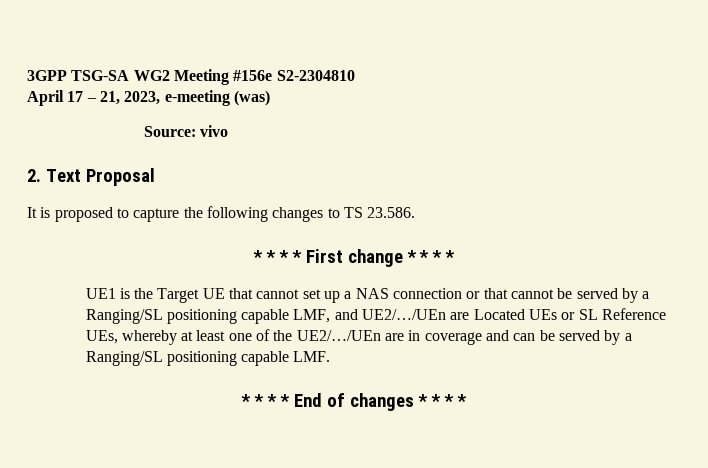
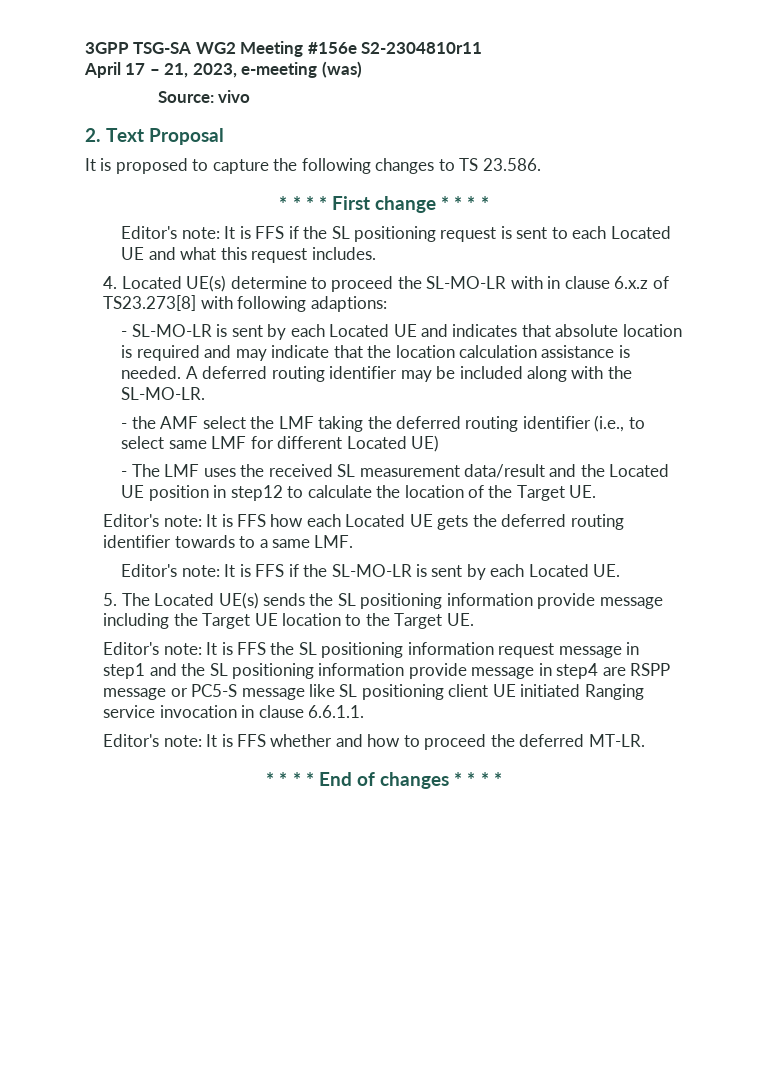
[276,70,355,81] S2-2304810 -> [361,42,483,54] S2-2304810r11
[85,288,650,303] [85,308,667,324] [85,329,632,345] [85,351,331,366] UE1 is the Target UE that cannot set up a NAS connection or that cannot be served by a Ranging/SL positioning capable LMF, and UE2/…/UEn are Located UEs or SL Reference UEs, whereby at least one of the UE2/…/UEn are in coverage and can be served by a Ranging/SL positioning capable LMF. -> [121,226,671,242] [121,247,376,263] [103,275,669,292] [103,295,387,312] [121,324,682,340] [121,345,630,361] [121,366,632,382] [121,387,206,400] [121,415,645,432] [121,435,440,452] [121,464,670,478] [121,485,597,501] [103,514,624,530] [103,535,354,548] [121,564,621,580] [103,592,663,609] [103,613,474,629] [103,642,640,658] [103,663,671,679] [103,684,644,700] [103,705,364,718] [103,734,645,750] Editor's note: It is FFS if the SL positioning request is sent to each Located UE and what this request includes. // 4. Located UE(s) determine to proceed the SL-MO-LR with in clause 6.x.z of TS23.273[8] with following adaptions: // - SL-MO-LR is sent by each Located UE and indicates that absolute location is required and may indicate that the location calculation assistance is needed. A deferred routing identifier may be included along with the SL-MO-LR. // - the AMF select the LMF taking the deferred routing identifier (i.e., to select same LMF for different Located UE) // - The LMF uses the received SL measurement data/result and the Located UE position in step12 to calculate the location of the Target UE. // Editor's note: It is FFS how each Located UE gets the deferred routing identifier towards to a same LMF. // Editor's note: It is FFS if the SL-MO-LR is sent by each Located UE. // 5. The Located UE(s) sends the SL positioning information provide message including the Target UE location to the Target UE. // Editor's note: It is FFS the SL positioning information request message in step1 and the SL positioning information provide message in step4 are RSPP message or PC5-S message like SL positioning client UE initiated Ranging service invocation in clause 6.6.1.1. // Editor's note: It is FFS whether and how to proceed the deferred MT-LR.

